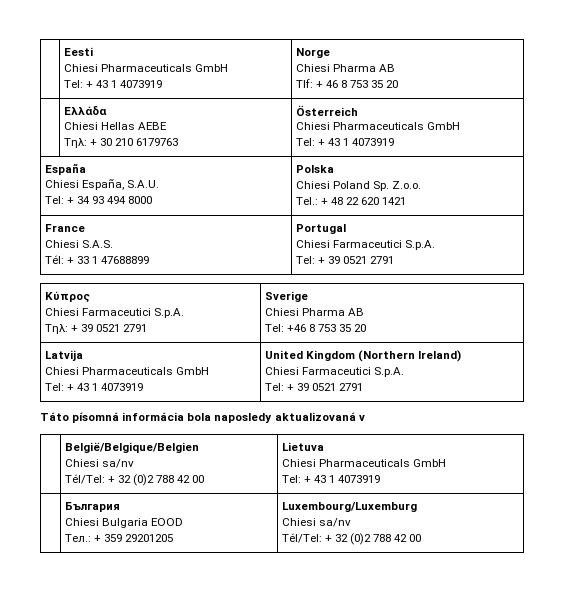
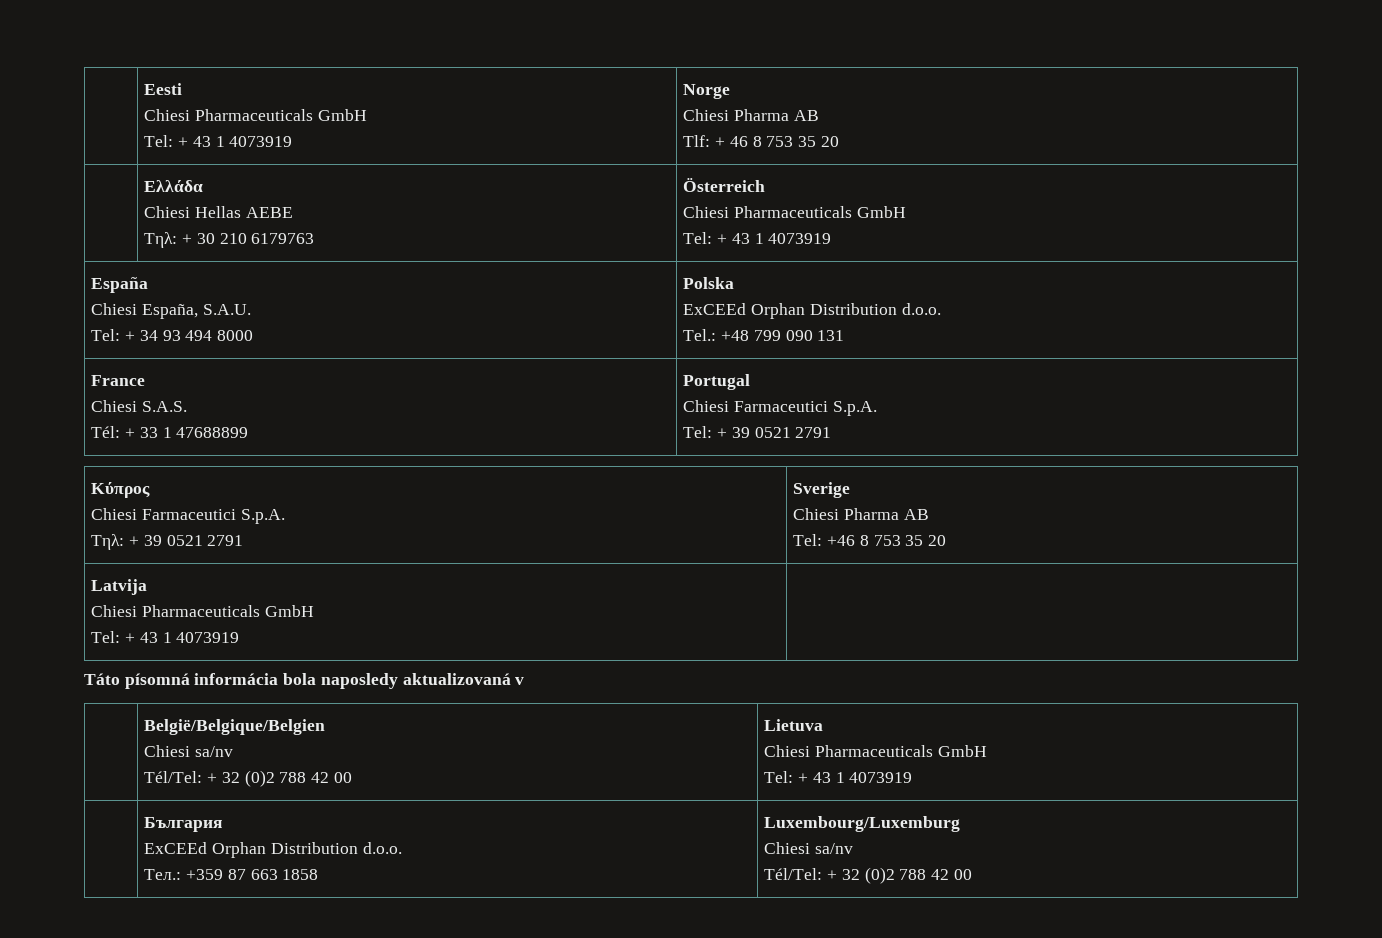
[295,181,421,191] [295,197,407,205] Chiesi Poland Sp. Z.o.o. // Tel.: + 48 22 620 1421 -> [683,303,941,319] [683,329,845,341] ExCEEd Orphan Distribution d.o.o. // Tel.: +48 799 090 131
[264,350,461,362] [264,367,404,377] [264,383,364,391] United Kingdom (Northern Ireland) // Chiesi Farmaceutici S.p.A. // Tel: + 39 0521 2791 -> (240, 637) none
[64,518,183,528] [64,534,173,542] Chiesi Bulgaria EOOD // Teл.: + 359 29201205 -> [144,842,402,858] [144,869,319,880] ExCEEd Orphan Distribution d.o.o. // Teл.: +359 87 663 1858

